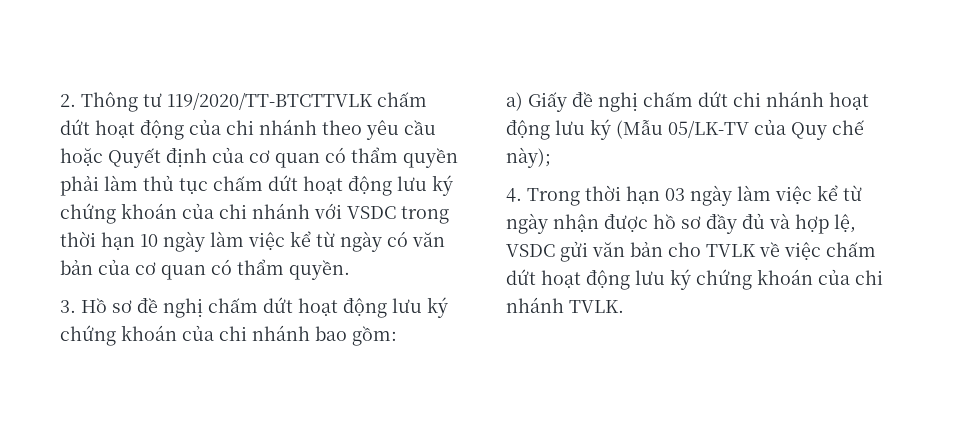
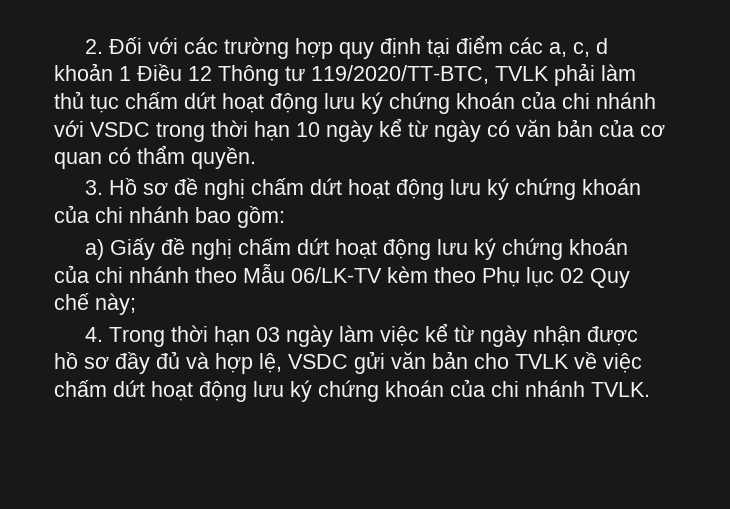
[81,92,427,112] [60,119,436,140] [60,147,458,168] Thông tư 119/2020/TT-BTCTTVLK chấm dứt hoạt động của chi nhánh theo yêu cầu hoặc Quyết định của cơ quan có thẩm quyền -> [108,35,608,59] [54,63,549,86] Đối với các trường hợp quy định tại điểm các a, c, d khoản 1 Điều 12 Thông tư 119/2020/TT-BTC, TVLK
[210,231,285,251] làm việc -> (373, 131) none
[733,91,869,111] [506,119,786,140] chi nhánh hoạt động lưu ký (Mẫu 05/LK-TV của -> [334,238,628,260] [54,264,584,287] hoạt động lưu ký chứng khoán của chi nhánh theo Mẫu 06/LK-TV kèm theo Phụ lục 02
[506,147,551,168] này); -> [95,293,136,315] này;

